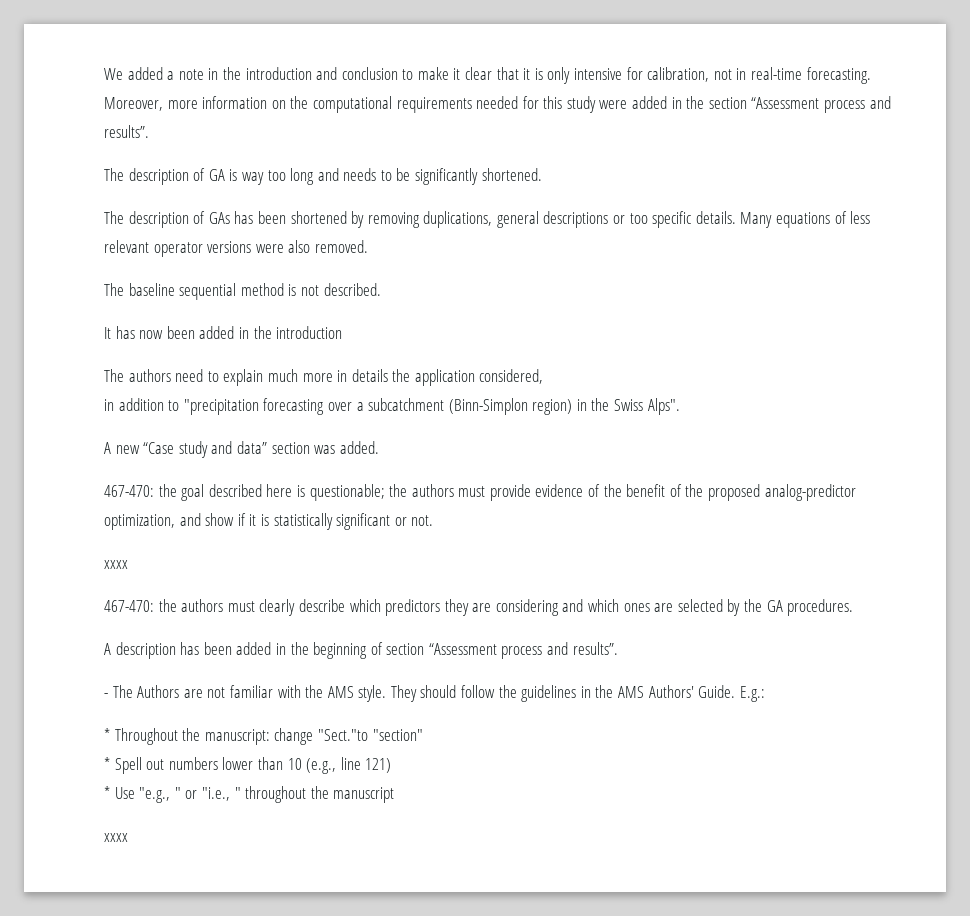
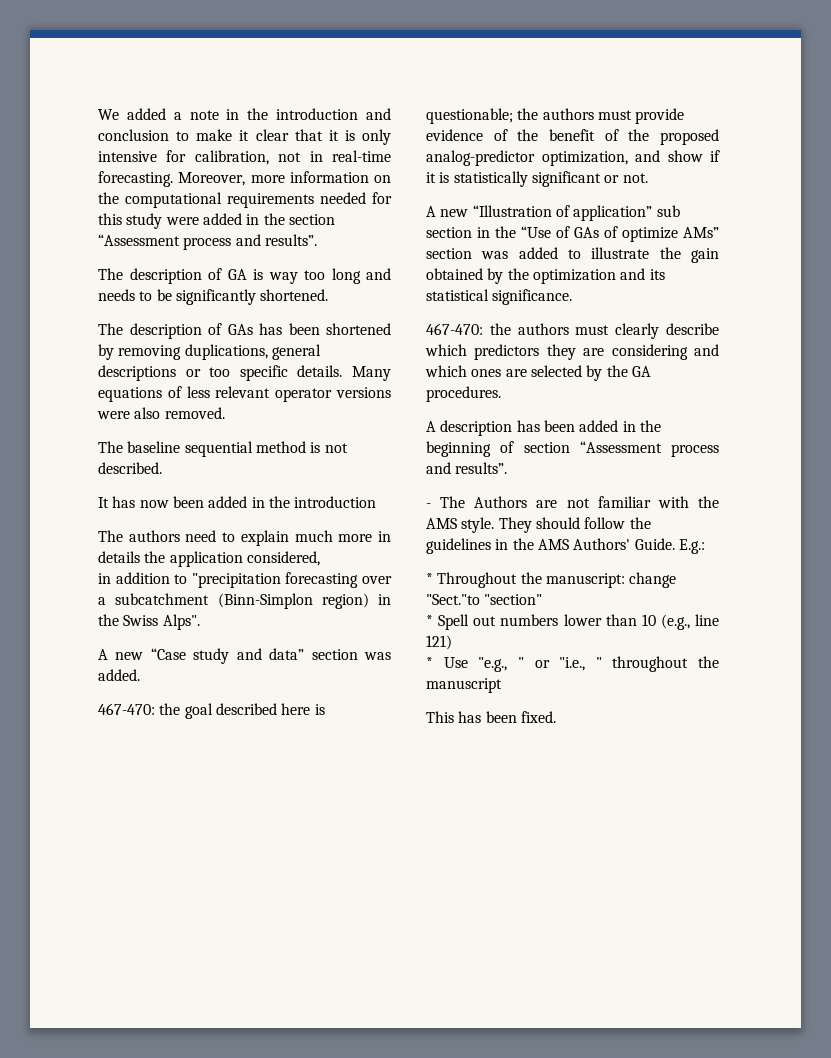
[104,560,128,569] xxxx -> [426,205,680,221] [426,226,719,242] [426,247,719,263] [426,268,665,284] [426,289,573,305] A new “Illustration of application” sub section in the “Use of GAs of optimize AMs” section was added to illustrate the gain obtained by the optimization and its statistical significance.
[104,833,128,842] xxxx -> [426,711,556,723] This has been fixed.

